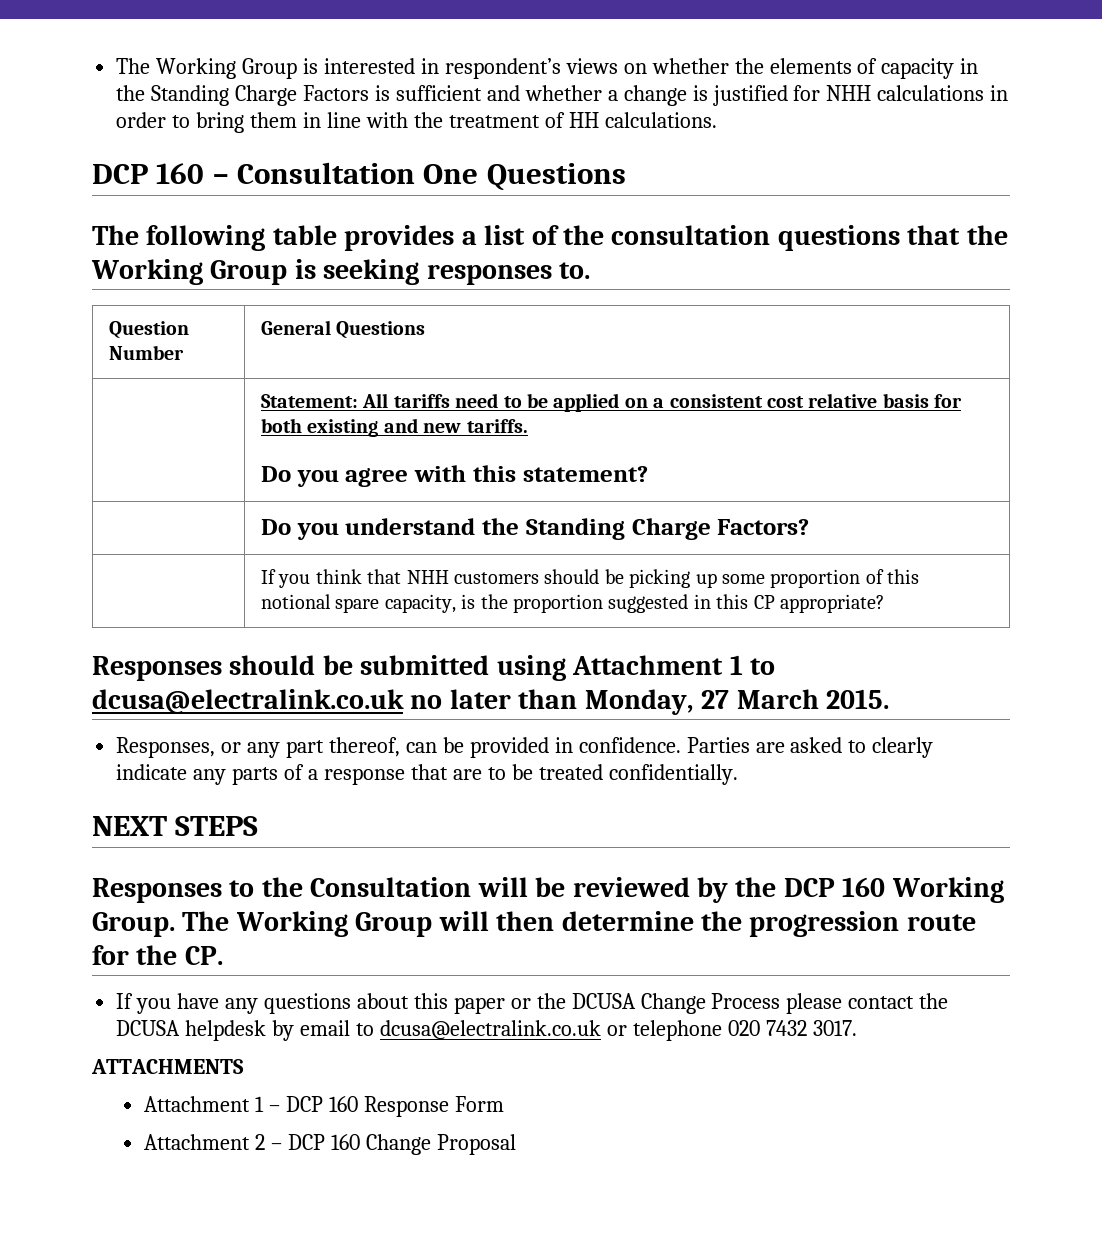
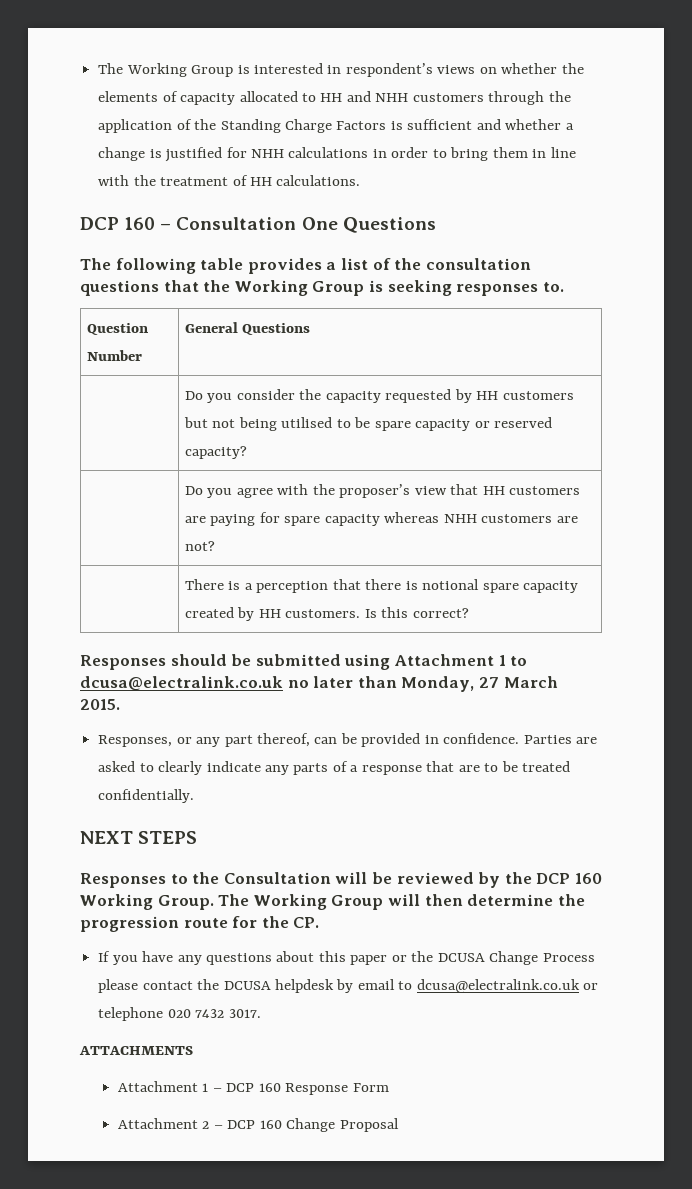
[960,58,979,74] in -> [239,91,571,105] [98,119,192,133] allocated to HH and NHH customers through the application of
[260,393,963,412] [260,418,528,437] [260,465,648,487] [260,518,810,540] [260,569,920,588] [260,594,884,613] Statement: All tariffs need to be applied on a consistent cost relative basis for both existing and new tariffs. // Do you agree with this statement? // | Do you understand the Standing Charge Factors? // | If you think that NHH customers should be picking up some proportion of this notional spare capacity, is the proportion suggested in this CP appropriate? -> [184,389,574,403] [183,417,553,431] [184,446,247,459] [184,484,581,498] [184,512,578,526] [184,541,215,551] [184,579,579,593] [184,607,469,621] Do you consider the capacity requested by HH customers but not being utilised to be spare capacity or reserved capacity? // | Do you agree with the proposer’s view that HH customers are paying for spare capacity whereas NHH customers are not? // | There is a perception that there is notional spare capacity created by HH customers. Is this correct?

